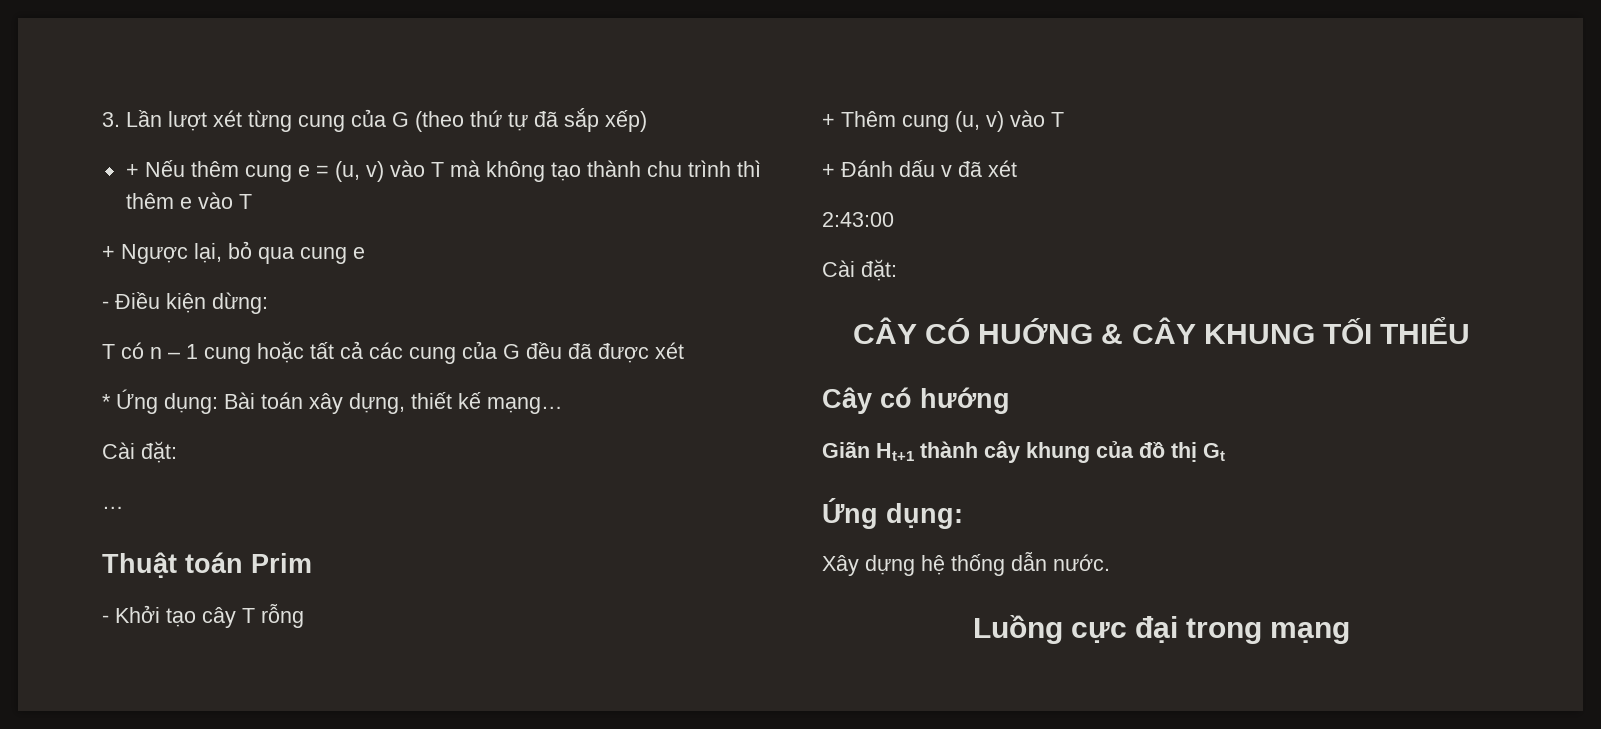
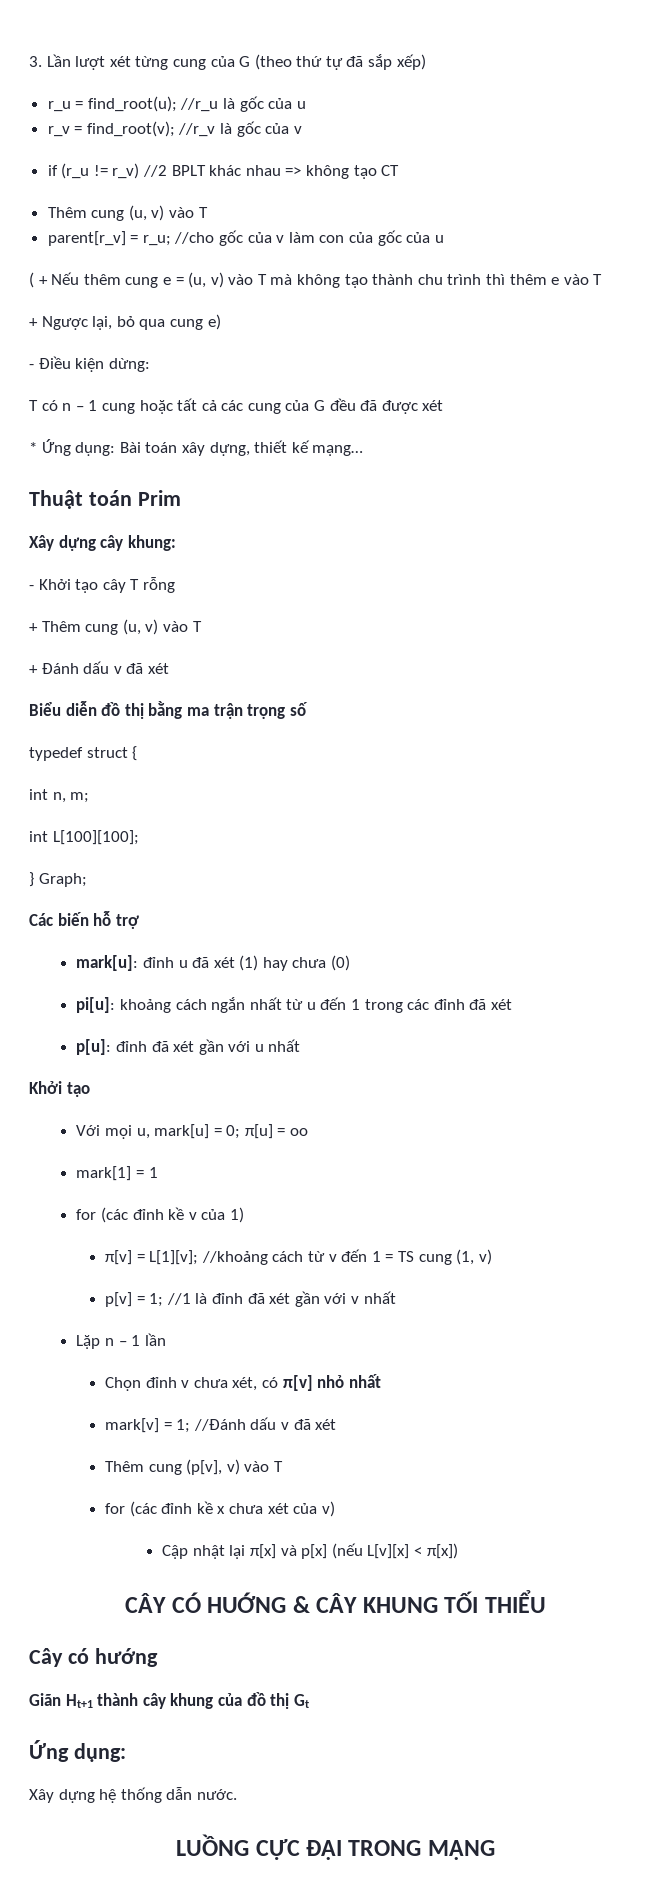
(647, 121) none -> [47,96,306,112] [47,121,302,137] [47,163,400,179] [47,205,208,221] [47,230,444,246] [29,272,34,288] r_u = find_root(u); //r_u là gốc của u // r_v = find_root(v); //r_v là gốc của v // if (r_u != r_v) //2 BPLT khác nhau => không tạo CT // Thêm cung (u, v) vào T // parent[r_v] = r_u; //cho gốc của v làm con của gốc của u // (
[353,247,365,259] e -> [207,314,221,330] e)
[102,441,177,463] [102,506,124,509] // Cài đặt: // … -> (364, 450) none
(312, 563) none -> [29,535,176,551] // Xây dựng cây khung:
[822,212,894,227] [822,259,897,281] 2:43:00 // Cài đặt: -> [29,701,308,719] [29,746,138,761] [29,789,90,803] [29,830,139,845] [29,872,87,887] [29,911,139,929] [76,955,351,971] [76,997,513,1013] [76,1039,301,1055] [29,1081,90,1097] [76,1124,309,1139] [76,1166,158,1181] [76,1207,244,1223] [105,1249,492,1265] [105,1291,396,1307] [76,1333,166,1349] [105,1374,381,1391] [105,1417,337,1433] [105,1459,283,1475] [105,1501,335,1517] [162,1543,458,1559] Biểu diễn đồ thị bằng ma trận trọng số // typedef struct { // int n, m; // int L[100][100]; // } Graph; // Các biến hỗ trợ // mark[u]: đỉnh u đã xét (1) hay chưa (0) // pi[u]: khoảng cách ngắn nhất từ u đến 1 trong các đỉnh đã xét // p[u]: đỉnh đã xét gần với u nhất // Khởi tạo // Với mọi u, mark[u] = 0; π[u] = oo // mark[1] = 1 // for (các đỉnh kề v của 1) // π[v] = L[1][v]; //khoảng cách từ v đến 1 = TS cung (1, v) // p[v] = 1; //1 là đỉnh đã xét gần với v nhất // Lặp n – 1 lần // Chọn đỉnh v chưa xét, có π[v] nhỏ nhất // mark[v] = 1; //Đánh dấu v đã xét // Thêm cung (p[v], v) vào T // for (các đỉnh kề x chưa xét của v) // Cập nhật lại π[x] và p[x] (nếu L[v][x] < π[x])
[972,615,1351,644] Luồng cực đại trong mạng -> [176,1834,495,1860] LUỒNG CỰC ĐẠI TRONG MẠNG

